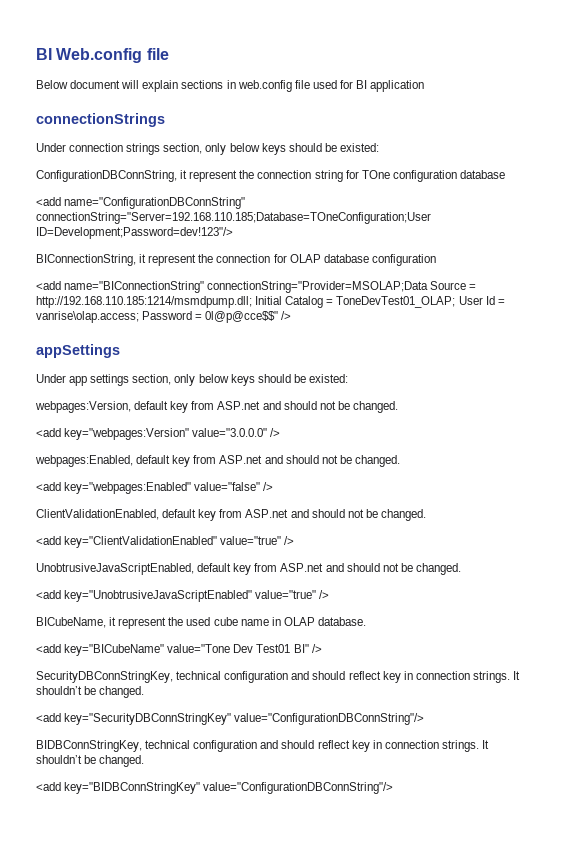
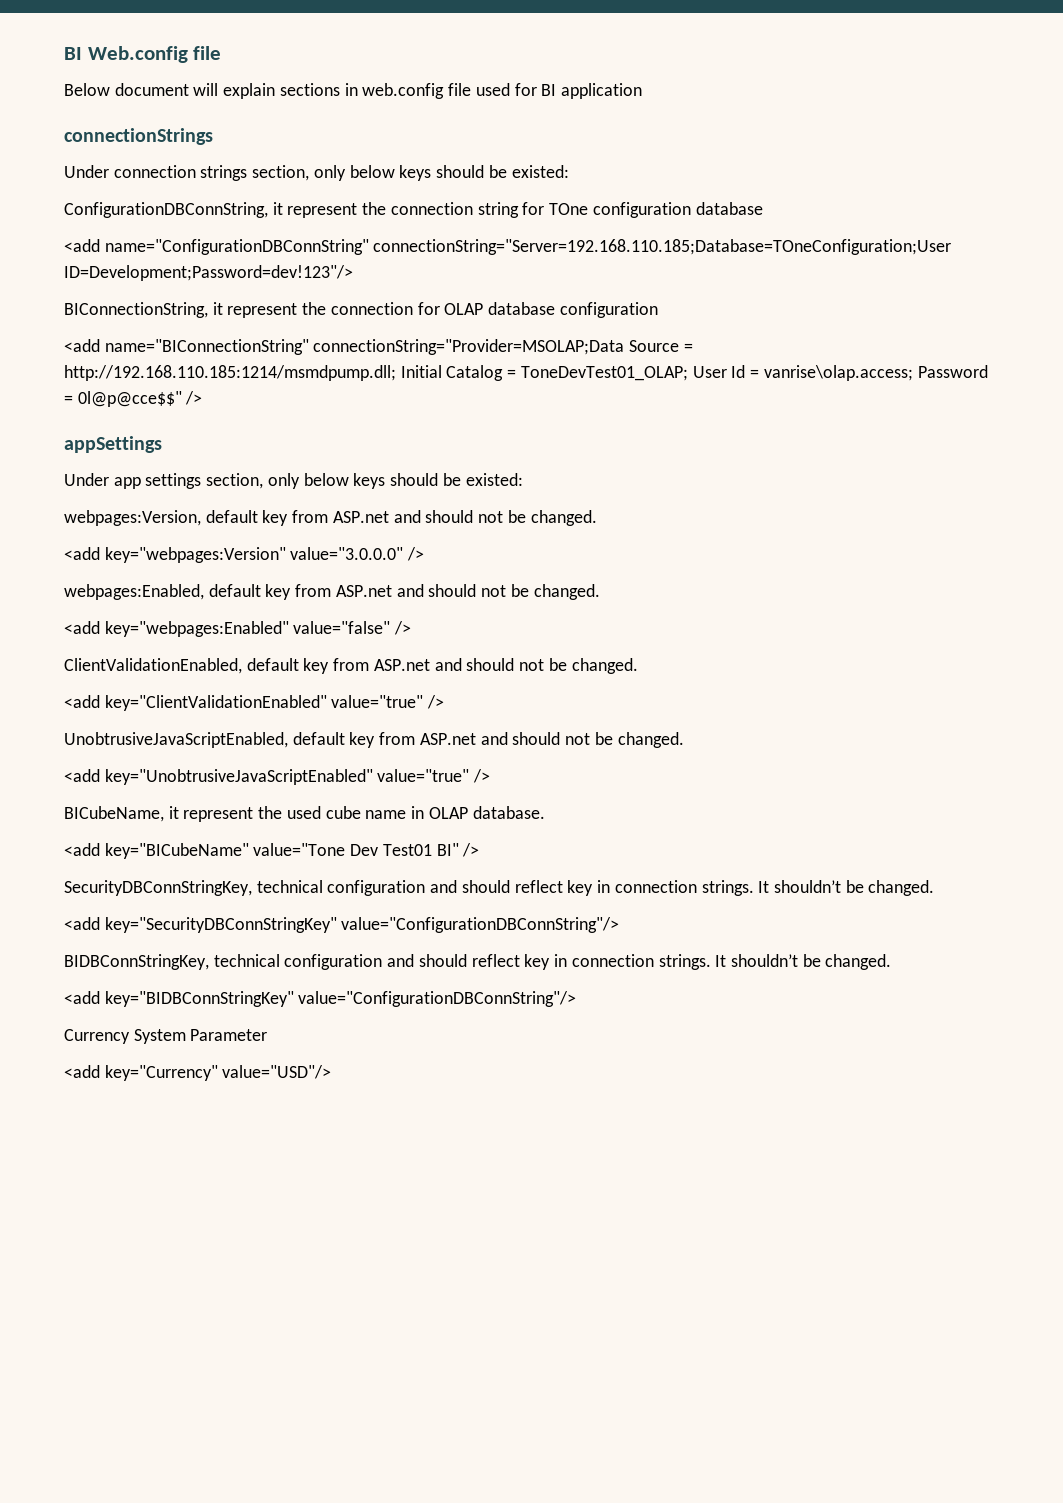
(394, 788) none -> [64,1029,268,1044] [64,1065,332,1081] // Currency System Parameter // <add key="Currency" value="USD"/>

